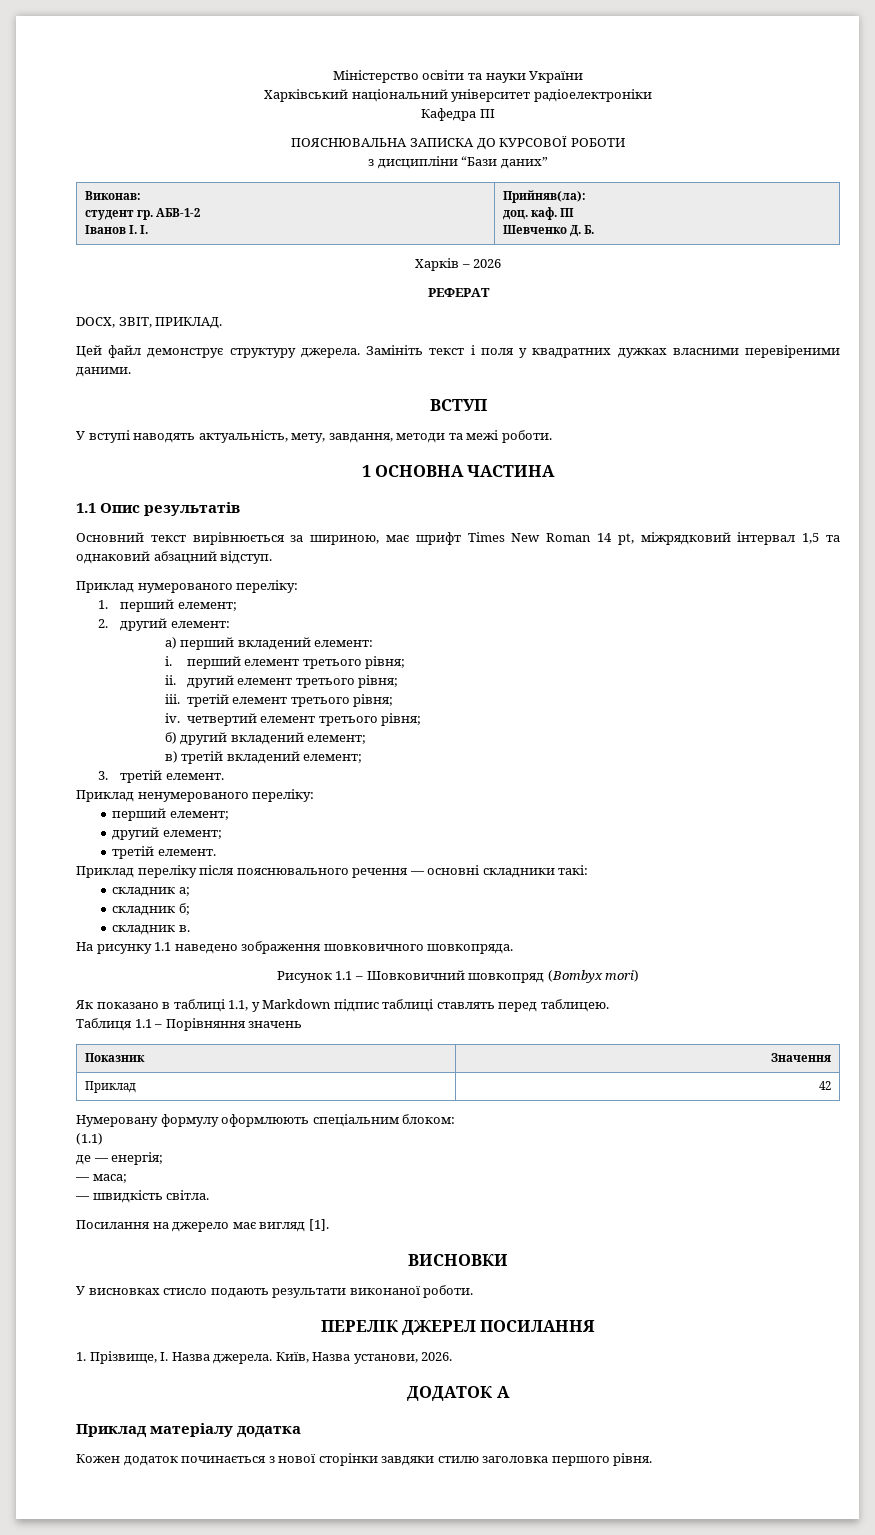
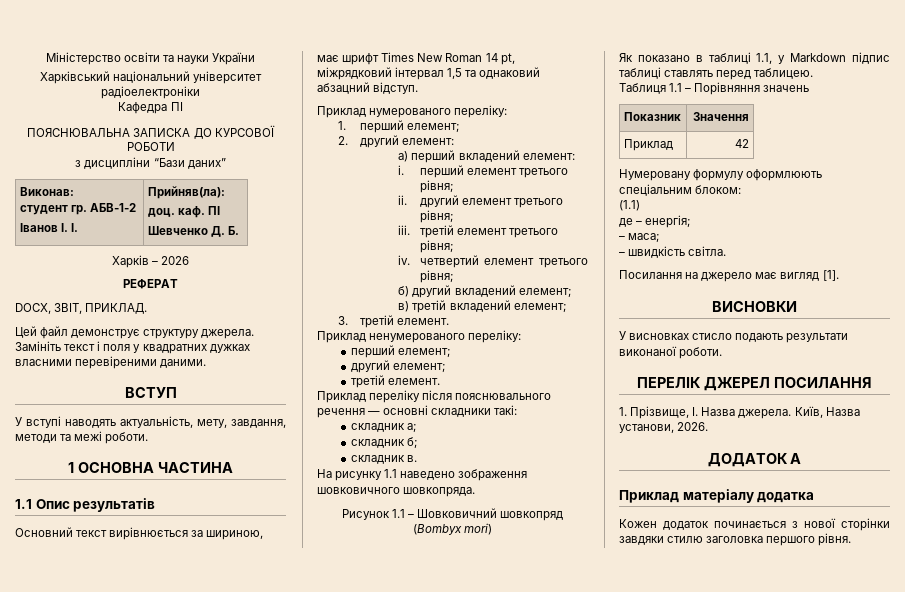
[93,1158,109,1162] — -> [636,221,643,225] –
[75,1177,90,1181] — -> [619,236,625,240] –
[75,1196,90,1200] — -> [619,252,625,256] –

